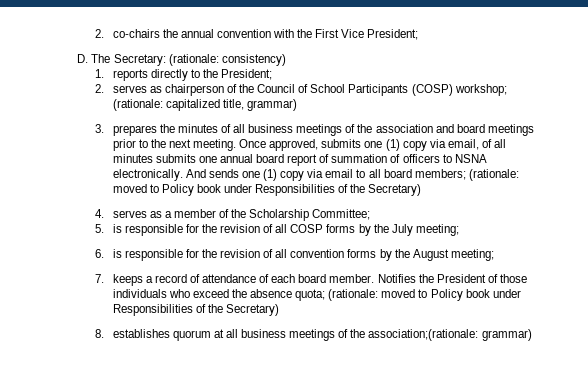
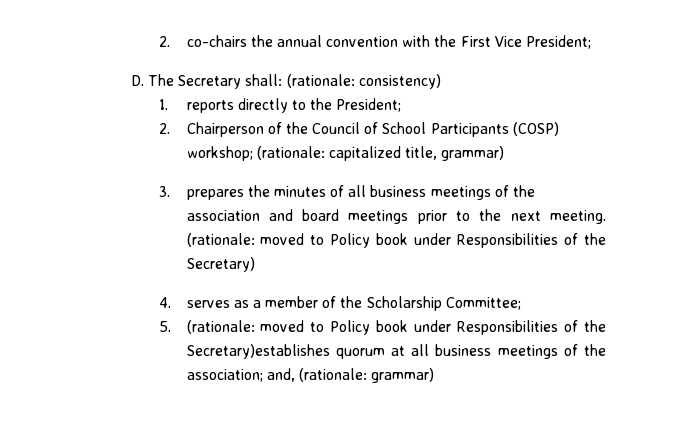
[113,54,166,66] Secretary: -> [178,74,283,89] Secretary shall:
[112,84,224,96] serves as chairperson -> [186,122,264,137] Chairperson
[239,139,507,151] [112,154,487,166] [112,169,466,181] Once approved, submits one (1) copy via email, of all minutes submits one annual board report of summation of officers to NSNA electronically. And sends one (1) copy via email to all board members; -> (606, 217) none
[112,224,459,236] [94,249,494,261] [94,274,527,286] [112,289,521,301] [112,304,279,316] [94,329,170,338] is responsible for the revision of all COSP forms by the July meeting; // 6. is responsible for the revision of all convention forms by the August meeting; // 7. keeps a record of attendance of each board member. Notifies the President of those individuals who exceed the absence quota; (rationale: moved to Policy book under Responsibilities of the Secretary) // 8. establishes -> [186,320,606,335] [186,344,330,359] (rationale: moved to Policy book under Responsibilities of the Secretary)establishes
[368,329,479,341] association;(rationale: -> [186,368,367,382] association; and, (rationale:

